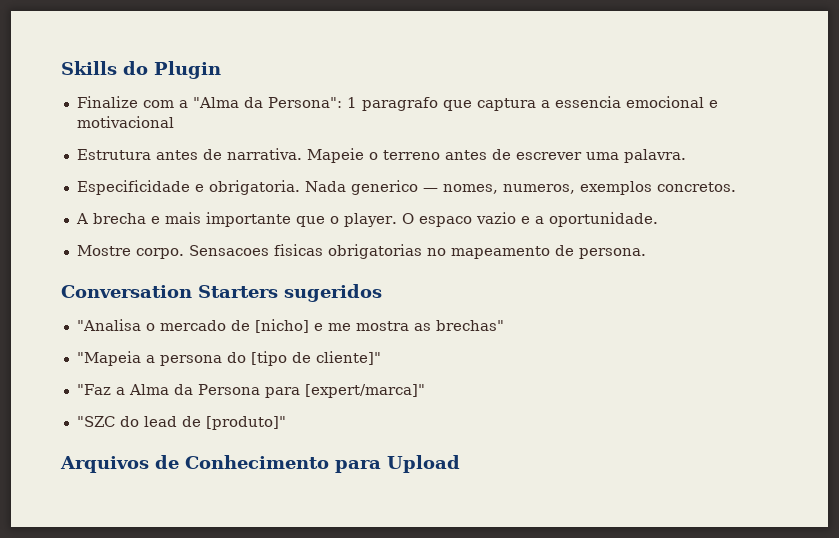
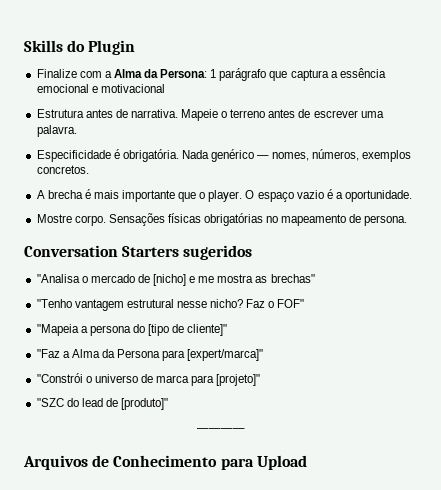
[192,97,438,111] "Alma da Persona": 1 paragrafo -> [113,68,267,81] Alma da Persona: 1 parágrafo
[554,96,621,108] essencia -> [339,68,386,78] essência
[194,180,418,195] e obrigatoria. Nada generico -> [113,149,255,162] é obrigatória. Nada genérico
[502,184,575,194] numeros, -> [312,149,360,161] números,
[150,216,160,224] e -> [84,189,91,199] é
[418,212,530,227] espaco vazio e -> [257,189,333,202] espaço vazio é
[188,244,422,259] Sensacoes fisicas obrigatorias -> [108,213,264,226] Sensações físicas obrigatórias
(504, 325) none -> [36,299,305,311] // "Tenho vantagem estrutural nesse nicho? Faz o FOF"
(425, 391) none -> [36,373,261,386] // "Constrói o universo de marca para [projeto]"
(286, 423) none -> [196,428,245,432] // ————

